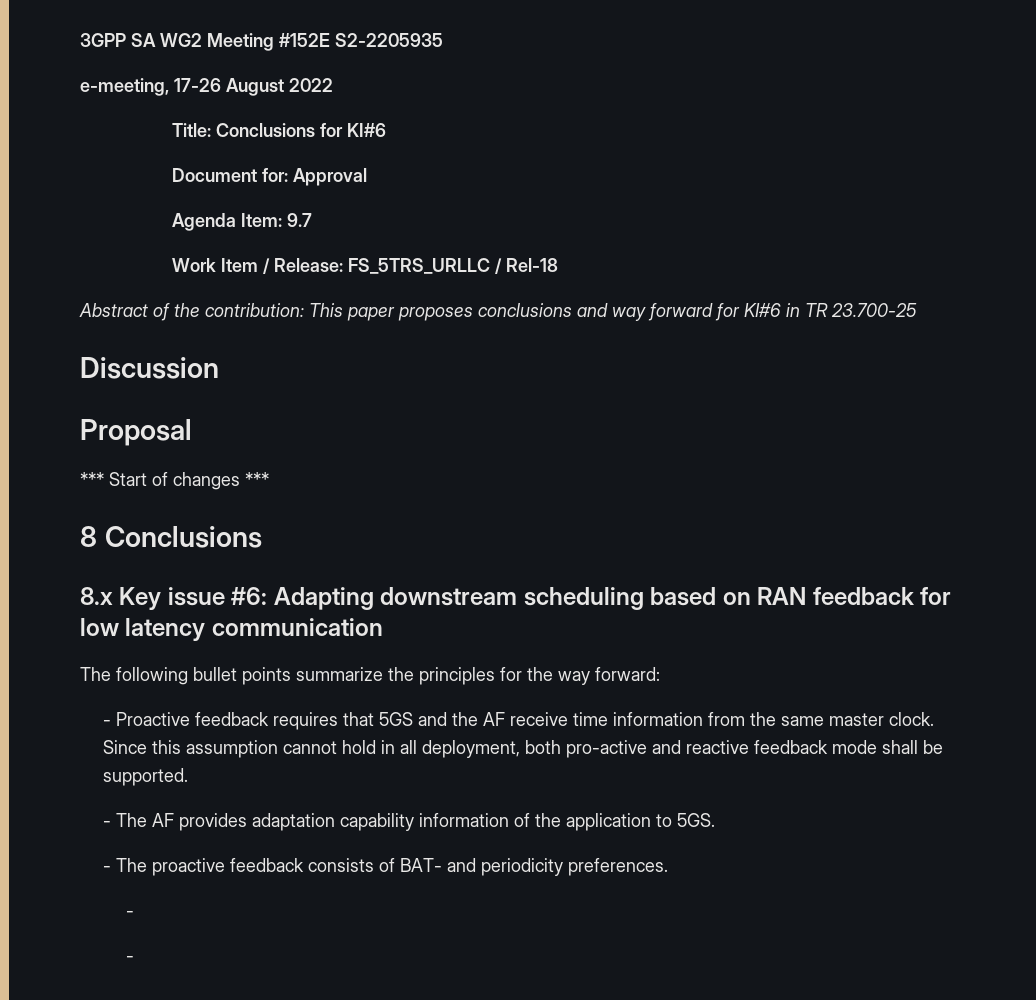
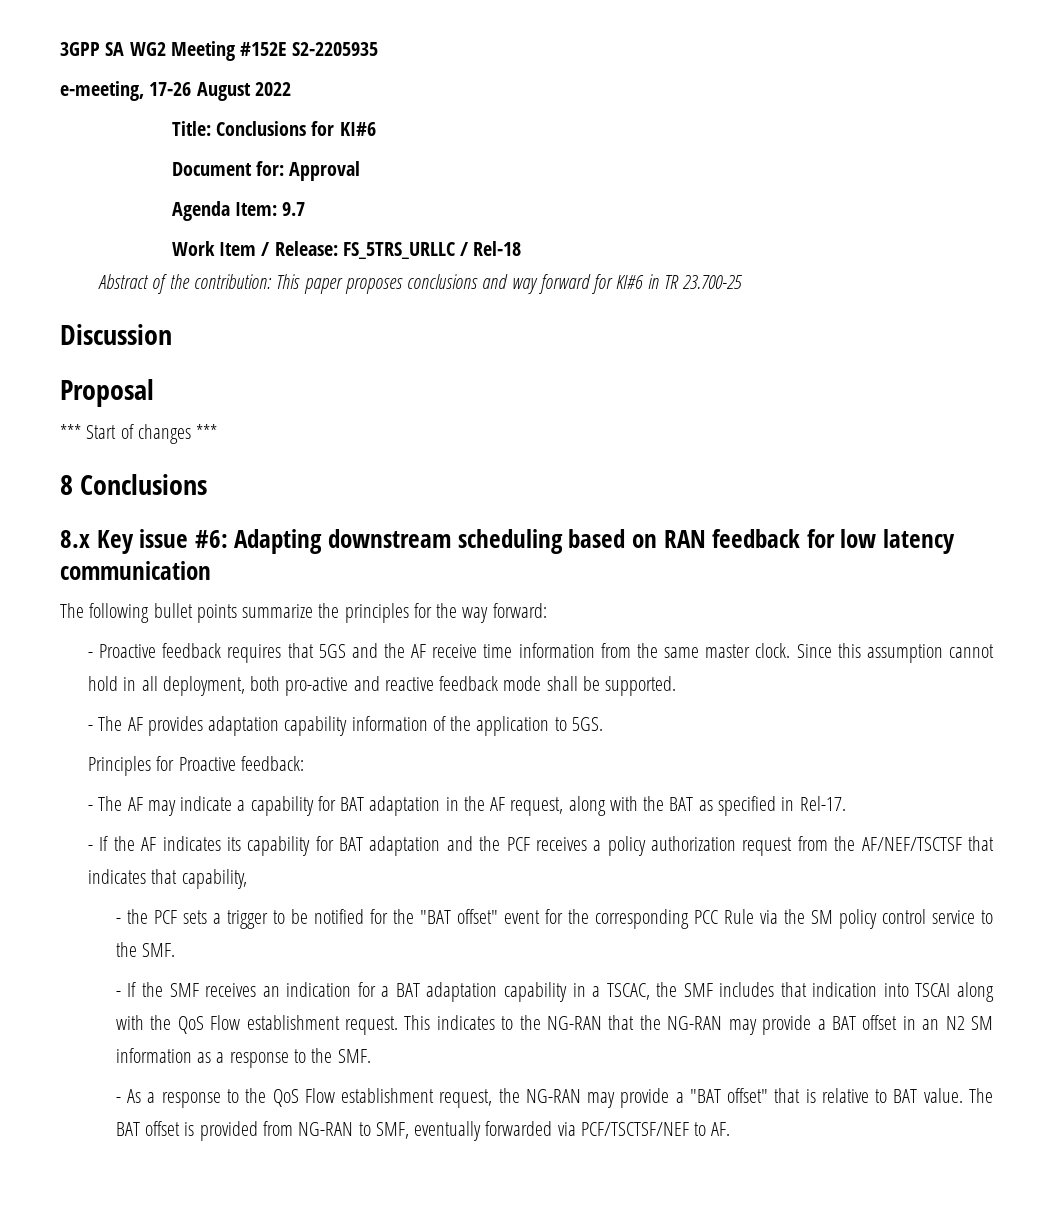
[102,858,668,876] [125,911,134,917] [125,956,134,962] - The proactive feedback consists of BAT- and periodicity preferences. // - // - -> [87,756,304,776] [87,796,846,816] [87,836,994,856] [87,869,248,889] [115,909,993,929] [115,942,176,957] [115,982,995,1002] [115,1015,994,1035] [115,1048,371,1068] [115,1088,993,1108] [115,1121,731,1141] Principles for Proactive feedback: // - The AF may indicate a capability for BAT adaptation in the AF request, along with the BAT as specified in Rel-17. // - If the AF indicates its capability for BAT adaptation and the PCF receives a policy authorization request from the AF/NEF/TSCTSF that indicates that capability, // - the PCF sets a trigger to be notified for the "BAT offset" event for the corresponding PCC Rule via the SM policy control service to the SMF. // - If the SMF receives an indication for a BAT adaptation capability in a TSCAC, the SMF includes that indication into TSCAI along with the QoS Flow establishment request. This indicates to the NG-RAN that the NG-RAN may provide a BAT offset in an N2 SM information as a response to the SMF. // - As a response to the QoS Flow establishment request, the NG-RAN may provide a "BAT offset" that is relative to BAT value. The BAT offset is provided from NG-RAN to SMF, eventually forwarded via PCF/TSCTSF/NEF to AF.

